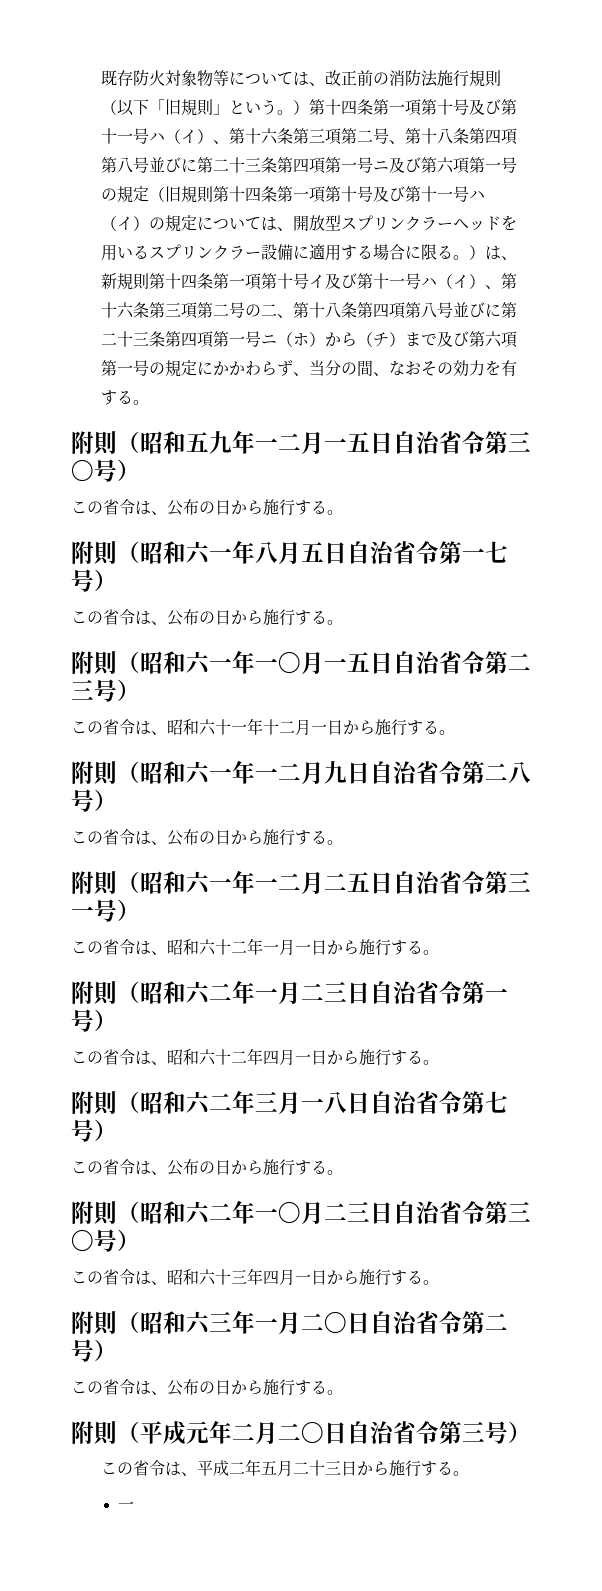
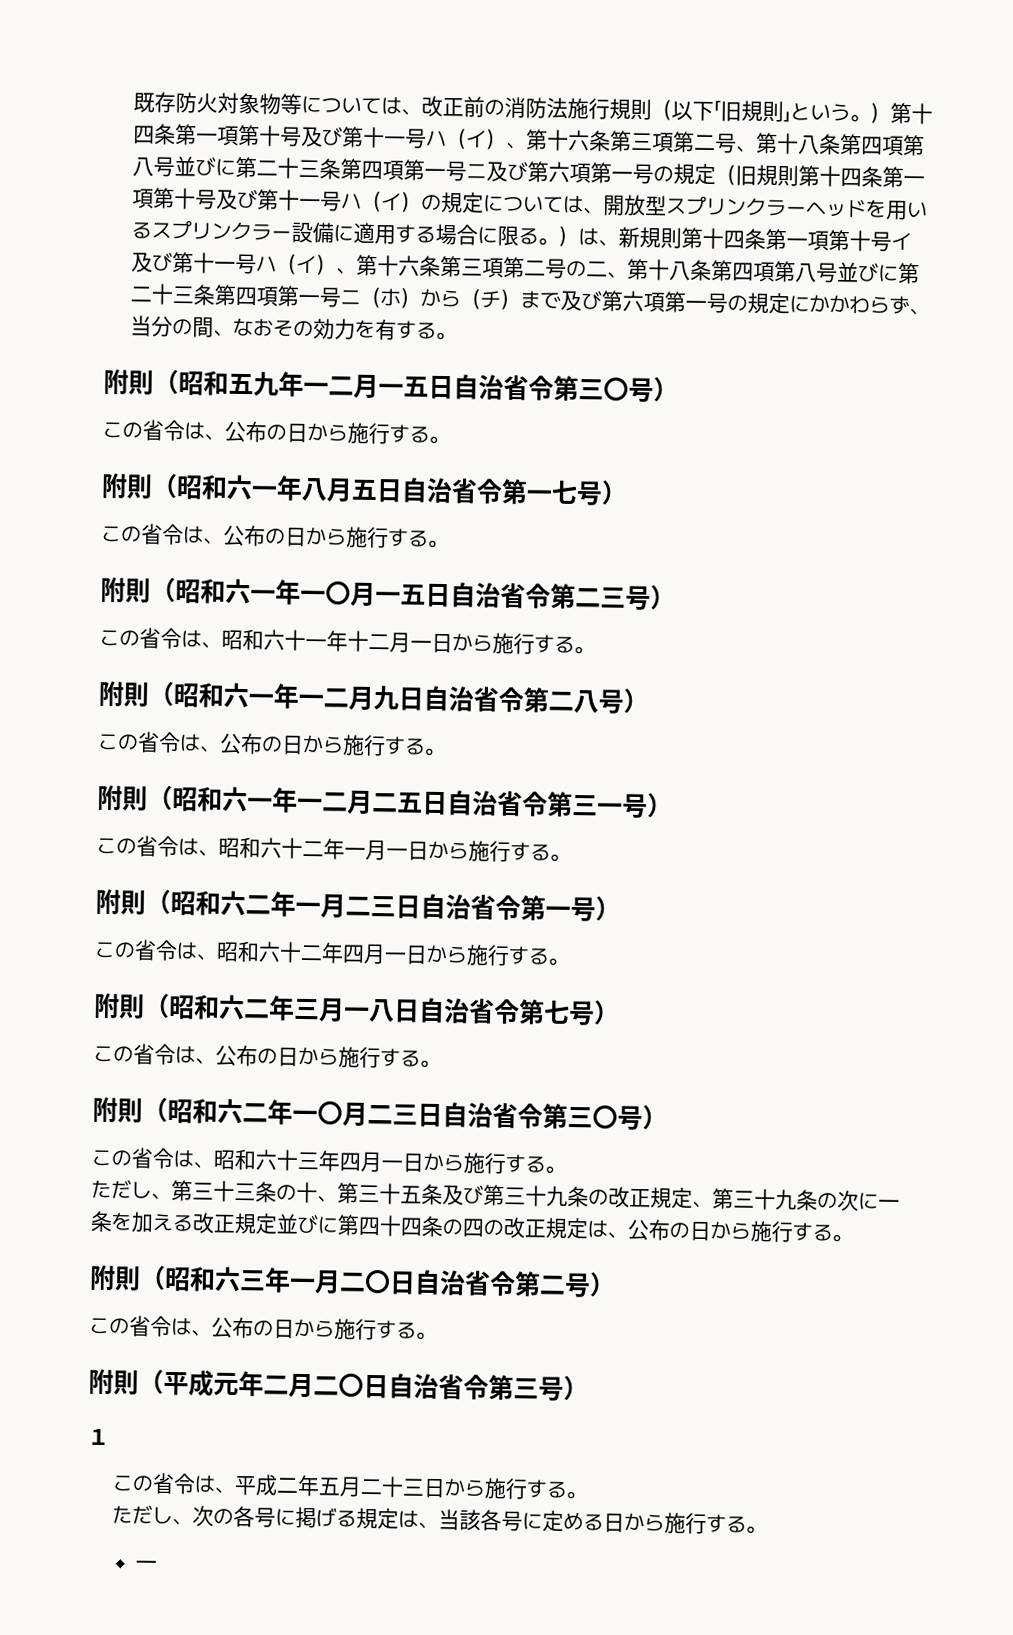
(439, 1282) none -> [91,1179,900,1212] [90,1210,853,1243] // ただし、第三十三条の十、第三十五条及び第三十九条の改正規定、第三十九条の次に一条を加える改正規定並びに第四十四条の四の改正規定は、公布の日から施行する。
(531, 1432) none -> [87,1428,110,1446] // １
(469, 1473) none -> [112,1504,768,1535] // ただし、次の各号に掲げる規定は、当該各号に定める日から施行する。

